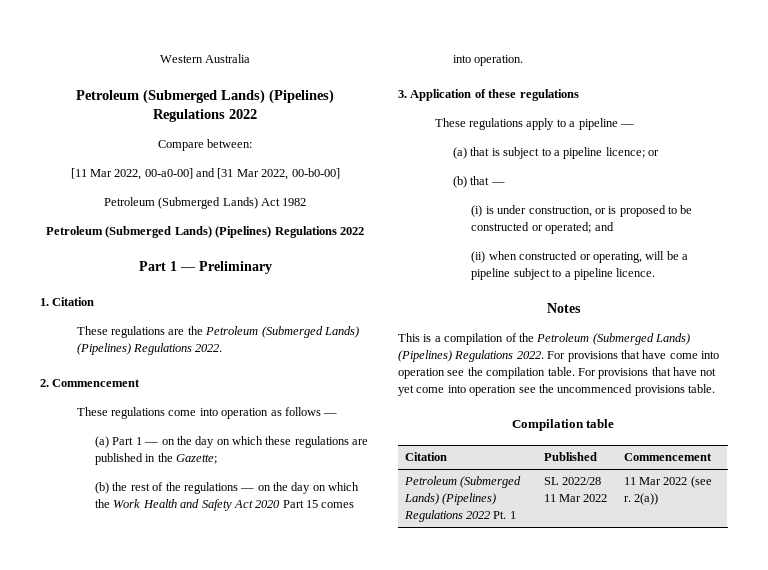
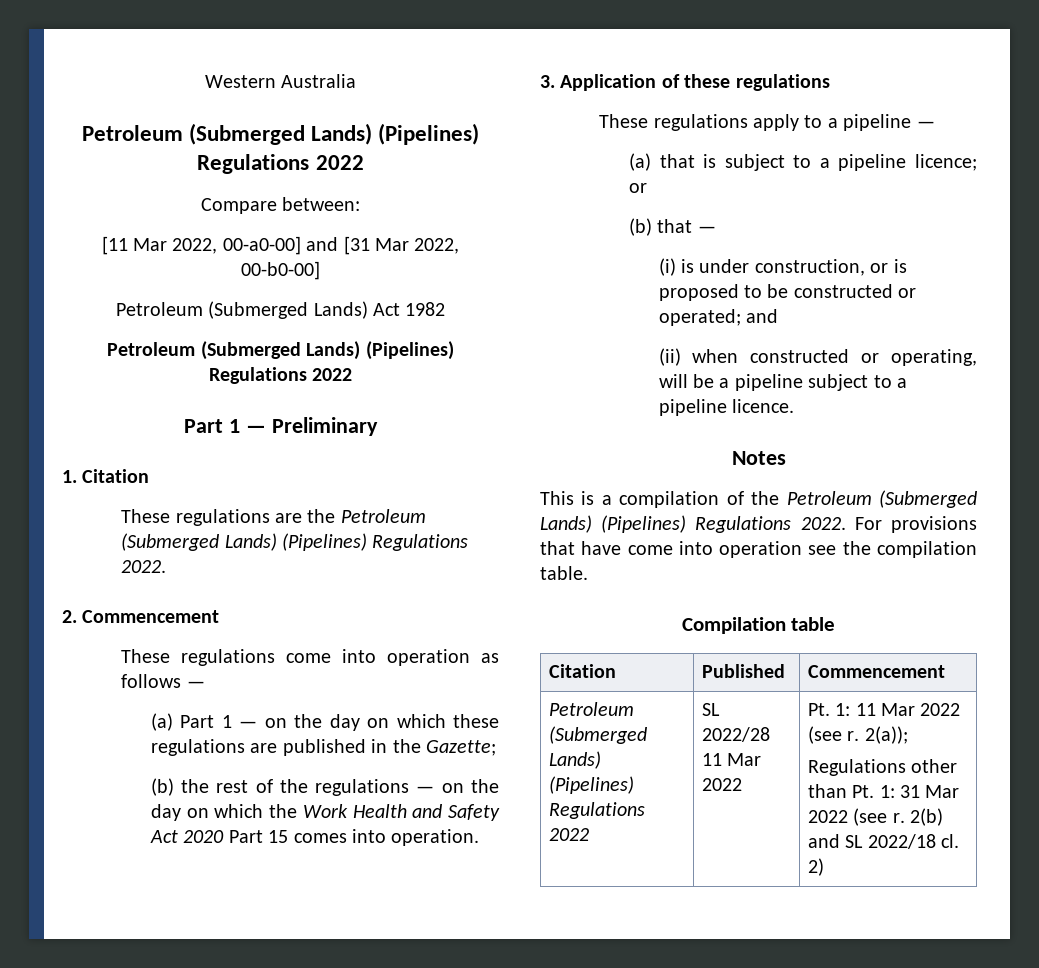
[577,367,717,379] [398,384,715,396] For provisions that have not yet come into operation see the uncommenced provisions table. -> (588, 573) none
[493,511,516,519] Pt. 1 -> (589, 834) none
(608, 498) none -> [807,703,851,716] Pt. 1:
[633,493,658,505] 2(a)) -> [864,726,908,744] [807,759,958,776] [807,784,960,798] [807,808,943,826] [807,834,959,849] [807,858,824,876] 2(a)); // Regulations other than Pt. 1: 31 Mar 2022 (see r. 2(b) and SL 2022/18 cl. 2)

